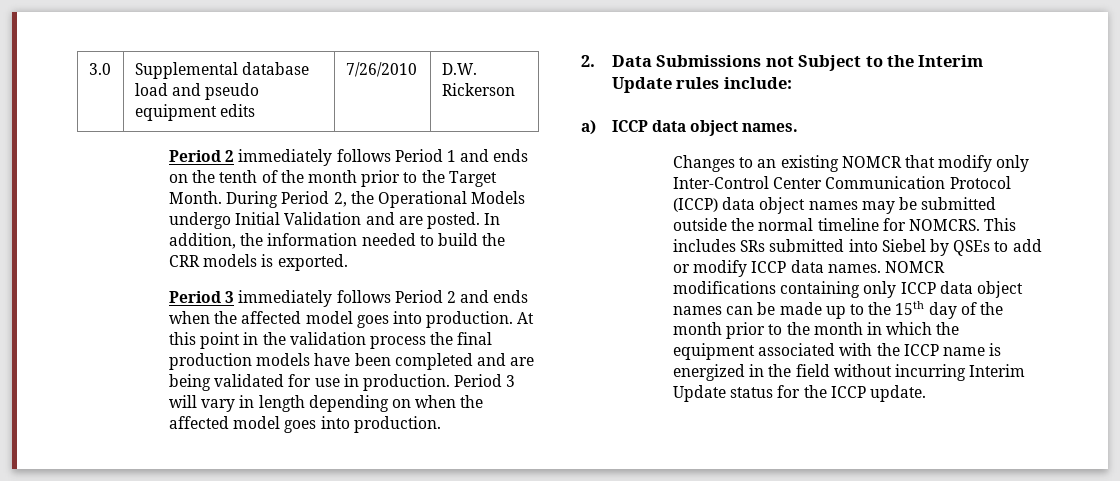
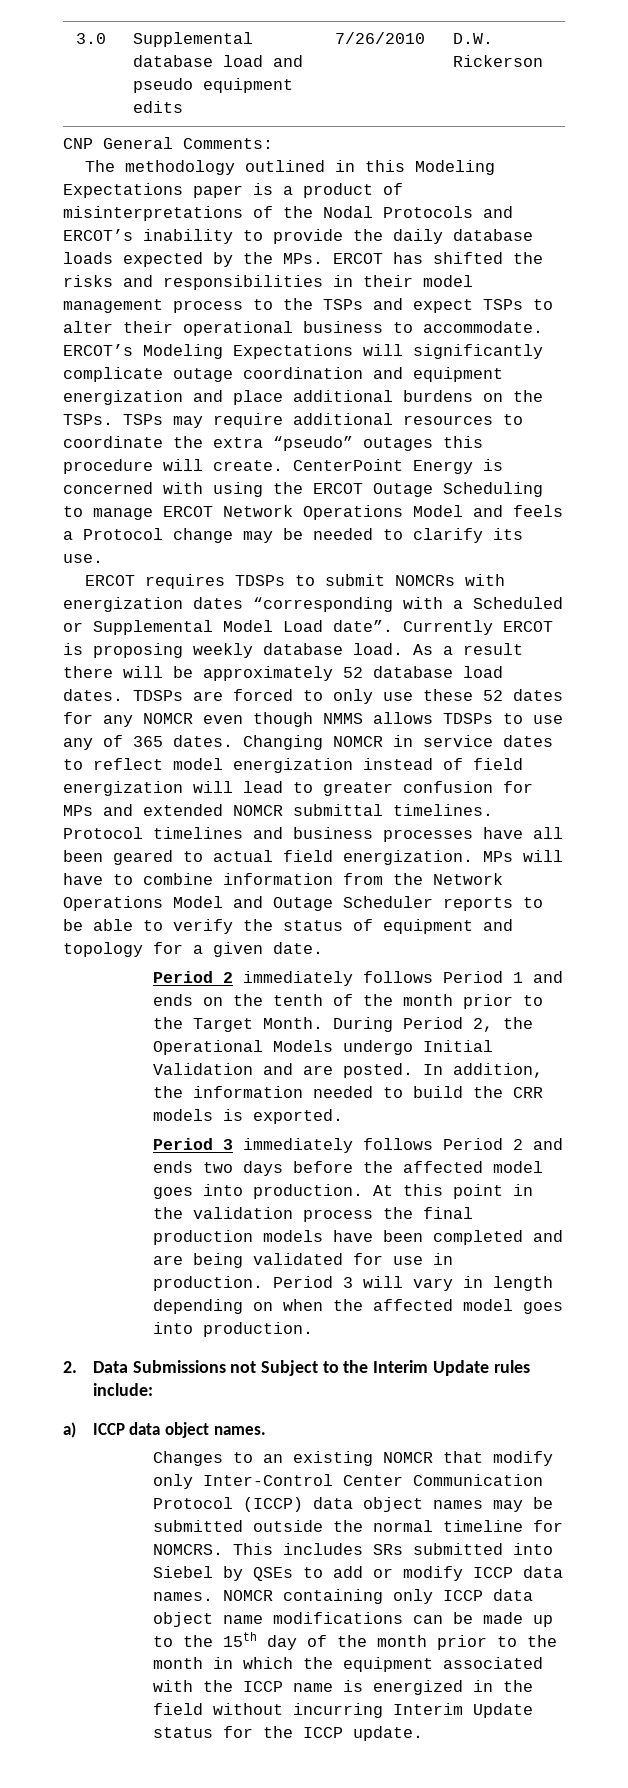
(515, 89) none -> [63,137,273,149] [84,160,495,175] [63,183,403,198] [63,206,513,221] [63,229,533,244] [63,252,543,267] [63,275,473,290] [63,298,553,313] [63,321,543,336] [63,344,543,359] [63,367,503,382] [63,390,543,405] [63,413,523,428] [63,436,483,451] [63,459,503,474] [63,482,543,497] [63,505,563,520] [63,528,523,543] [63,554,103,563] [84,574,505,589] [63,597,563,612] [63,620,553,635] [63,643,523,658] [63,666,503,681] [63,689,563,704] [63,712,563,727] [63,735,553,750] [63,758,523,773] [63,781,533,796] [63,804,493,816] [63,827,563,842] [63,850,563,865] [63,873,503,885] [63,896,543,911] [63,919,513,934] [63,942,323,957] // CNP General Comments: // The methodology outlined in this Modeling Expectations paper is a product of misinterpretations of the Nodal Protocols and ERCOT’s inability to provide the daily database loads expected by the MPs. ERCOT has shifted the risks and responsibilities in their model management process to the TSPs and expect TSPs to alter their operational business to accommodate. ERCOT’s Modeling Expectations will significantly complicate outage coordination and equipment energization and place additional burdens on the TSPs. TSPs may require additional resources to coordinate the extra “pseudo” outages this procedure will create. CenterPoint Energy is concerned with using the ERCOT Outage Scheduling to manage ERCOT Network Operations Model and feels a Protocol change may be needed to clarify its use. // ERCOT requires TDSPs to submit NOMCRs with energization dates “corresponding with a Scheduled or Supplemental Model Load date”. Currently ERCOT is proposing weekly database load. As a result there will be approximately 52 database load dates. TDSPs are forced to only use these 52 dates for any NOMCR even though NMMS allows TDSPs to use any of 365 dates. Changing NOMCR in service dates to reflect model energization instead of field energization will lead to greater confusion for MPs and extended NOMCR submittal timelines. Protocol timelines and business processes have all been geared to actual field energization. MPs will have to combine information from the Network Operations Model and Outage Scheduler reports to be able to verify the status of equipment and topology for a given date.
[169,311,211,324] when -> [202,1161,353,1176] two days before
[673,281,777,294] modifications -> (273, 1595) none
[673,306,723,315] names -> [222,1612,403,1624] name modifications

